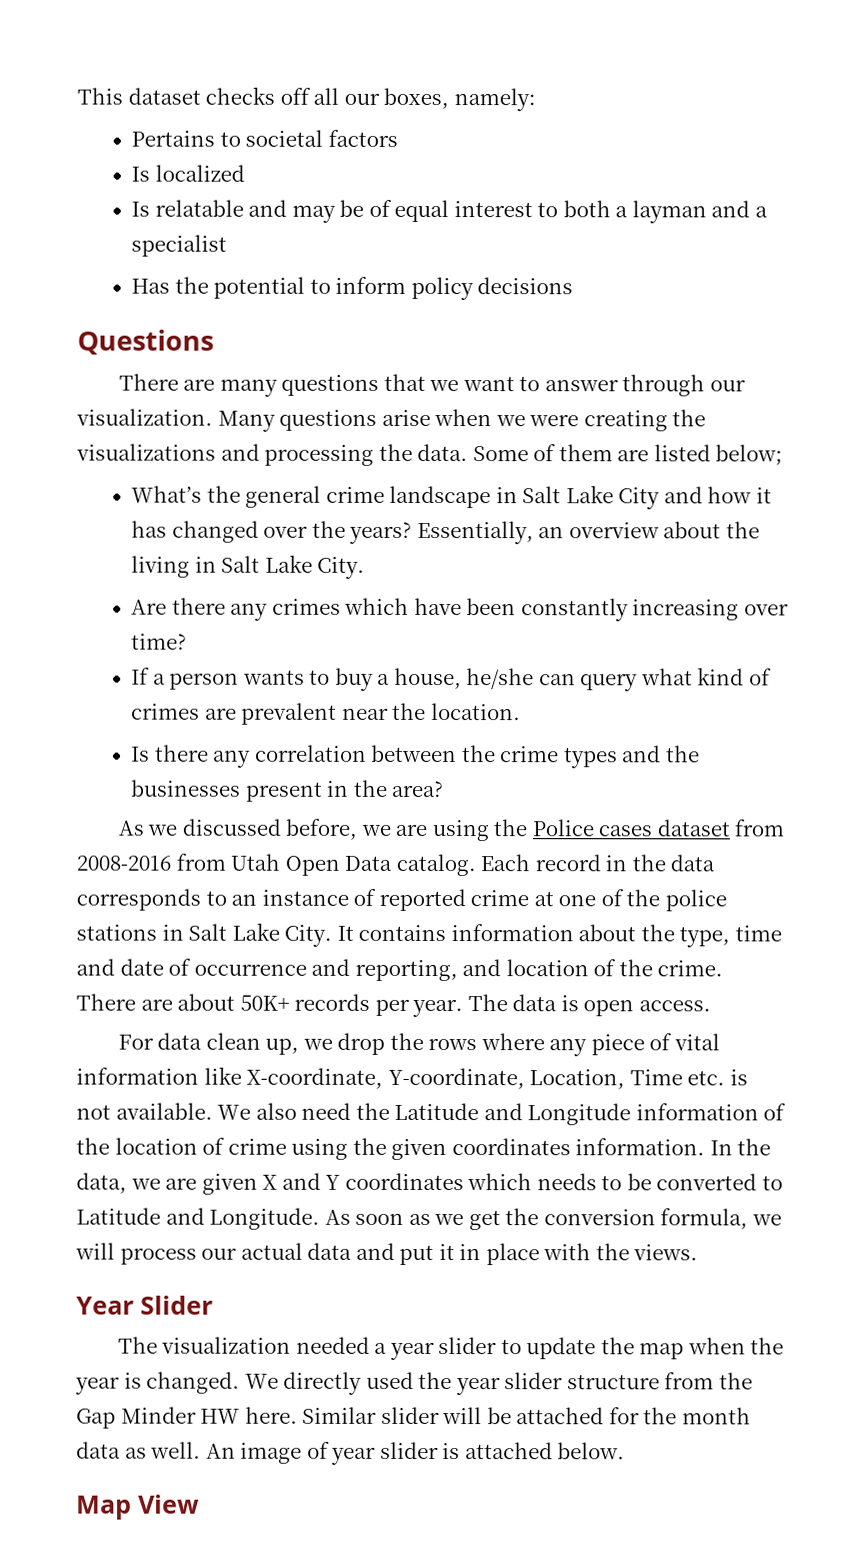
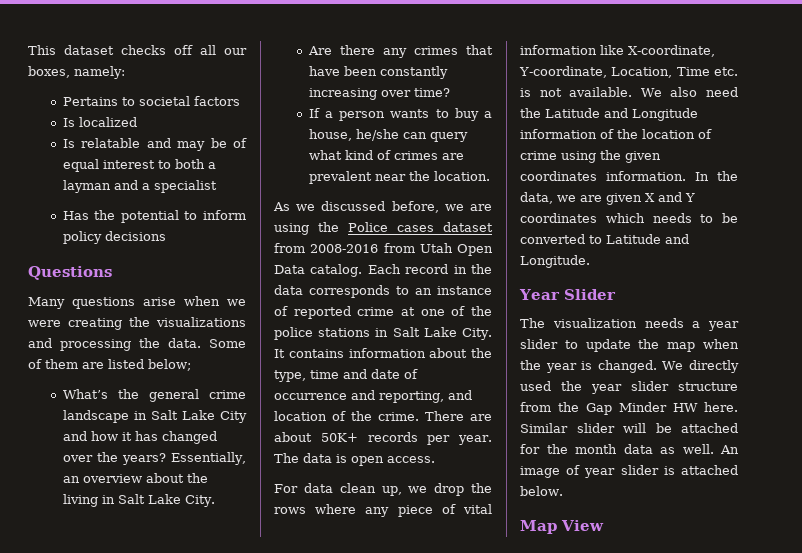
[118,373,746,397] [76,408,213,426] There are many questions that we want to answer through our visualization. -> (112, 273) none
[344,597,410,615] which -> [466,45,493,55] that
[130,744,700,769] [129,779,445,802] // Is there any correlation between the crime types and the businesses present in the area? -> (490, 176) none
[324,1208,782,1231] [75,1242,699,1266] As soon as we get the conversion formula, we will process our actual data and put it in place with the views. -> (590, 261) none
[295,1336,370,1354] needed -> [644,318,684,328] needs

